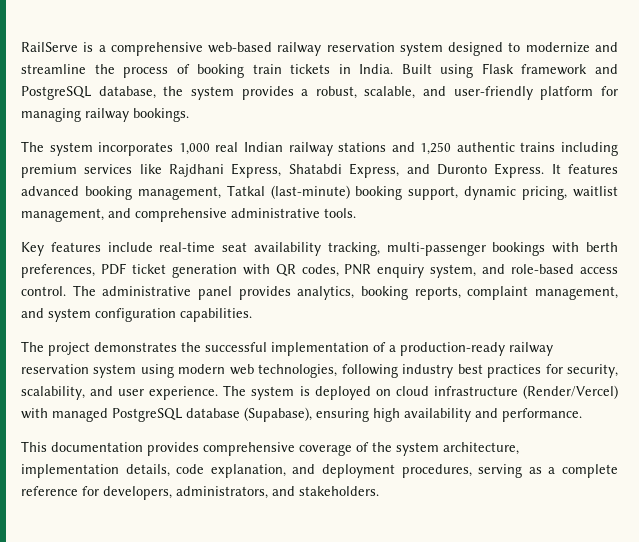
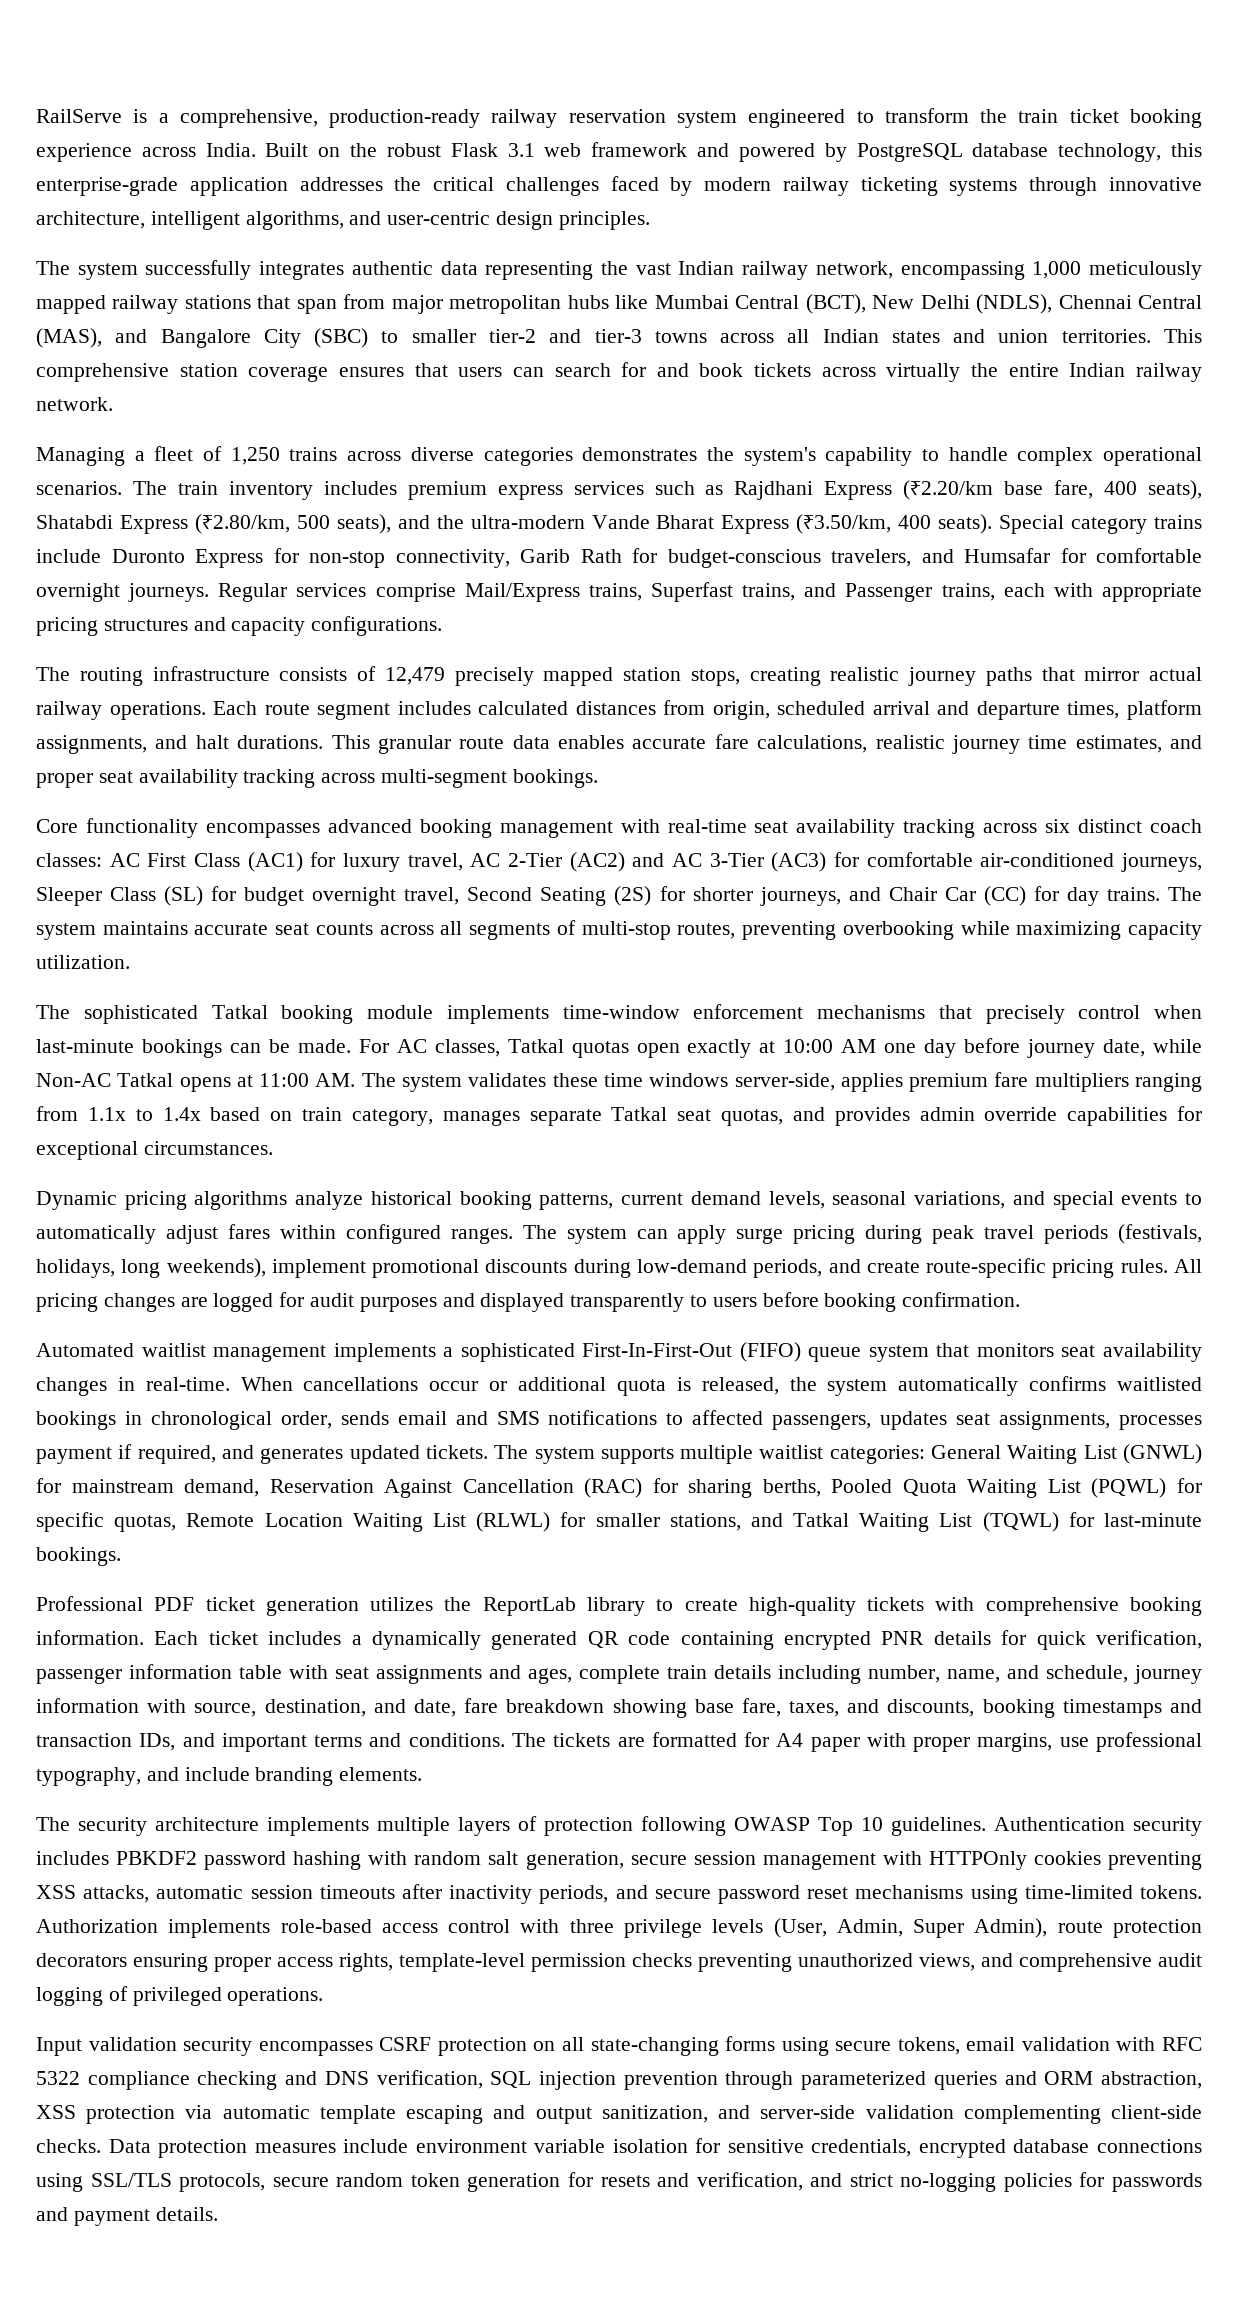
[110,42,618,56] [21,63,619,78] [21,86,618,100] [21,108,189,122] [21,141,618,156] [21,163,619,178] [21,185,619,200] [21,208,356,222] [21,242,618,256] [21,263,619,278] [21,285,618,300] [21,308,252,322] [21,341,553,356] [21,364,618,378] [21,385,618,400] [21,407,582,422] [21,441,519,456] [21,464,619,478] [21,486,379,500] comprehensive web-based railway reservation system designed to modernize and streamline the process of booking train tickets in India. Built using Flask framework and PostgreSQL database, the system provides a robust, scalable, and user-friendly platform for managing railway bookings. // The system incorporates 1,000 real Indian railway stations and 1,250 authentic trains including premium services like Rajdhani Express, Shatabdi Express, and Duronto Express. It features advanced booking management, Tatkal (last-minute) booking support, dynamic pricing, waitlist management, and comprehensive administrative tools. // Key features include real-time seat availability tracking, multi-passenger bookings with berth preferences, PDF ticket generation with QR codes, PNR enquiry system, and role-based access control. The administrative panel provides analytics, booking reports, complaint management, and system configuration capabilities. // The project demonstrates the successful implementation of a production-ready railway reservation system using modern web technologies, following industry best practices for security, scalability, and user experience. The system is deployed on cloud infrastructure (Render/Vercel) with managed PostgreSQL database (Supabase), ensuring high availability and performance. // This documentation provides comprehensive coverage of the system architecture, implementation details, code explanation, and deployment procedures, serving as a complete reference for developers, administrators, and stakeholders. -> [179,108,1203,128] [36,142,1203,162] [36,176,1202,196] [36,211,650,230] [36,260,1202,280] [36,294,1203,314] [36,328,1203,348] [36,362,1202,382] [36,397,113,411] [36,446,1202,466] [36,480,1202,500] [36,514,1202,534] [36,548,1202,568] [36,582,1202,602] [36,616,443,636] [36,666,1202,686] [36,700,1202,720] [36,734,1202,754] [36,769,598,788] [36,818,1202,838] [36,852,1202,872] [36,886,1202,906] [36,920,1203,940] [36,955,130,969] [36,1004,1202,1024] [36,1038,1203,1058] [36,1072,1202,1092] [36,1106,1203,1126] [36,1141,273,1160] [36,1191,1203,1210] [36,1224,1202,1244] [36,1258,1203,1278] [36,1292,1021,1312] [36,1342,1202,1362] [36,1376,1202,1396] [36,1410,1202,1430] [36,1444,1202,1464] [36,1478,1202,1498] [36,1512,1202,1532] [36,1547,121,1566] [36,1596,1203,1616] [36,1630,1202,1650] [36,1664,1202,1684] [36,1698,1202,1718] [36,1732,1203,1752] [36,1767,423,1786] [36,1816,1202,1836] [36,1851,1202,1870] [36,1884,1203,1904] [36,1918,1203,1938] [36,1953,1202,1972] [36,1986,324,2006] [36,2036,1202,2056] [36,2070,1202,2090] [36,2105,1202,2124] [36,2138,1202,2158] [36,2172,1202,2192] [36,2207,218,2226] comprehensive, production-ready railway reservation system engineered to transform the train ticket booking experience across India. Built on the robust Flask 3.1 web framework and powered by PostgreSQL database technology, this enterprise-grade application addresses the critical challenges faced by modern railway ticketing systems through innovative architecture, intelligent algorithms, and user-centric design principles. // The system successfully integrates authentic data representing the vast Indian railway network, encompassing 1,000 meticulously mapped railway stations that span from major metropolitan hubs like Mumbai Central (BCT), New Delhi (NDLS), Chennai Central (MAS), and Bangalore City (SBC) to smaller tier-2 and tier-3 towns across all Indian states and union territories. This comprehensive station coverage ensures that users can search for and book tickets across virtually the entire Indian railway network. // Managing a fleet of 1,250 trains across diverse categories demonstrates the system's capability to handle complex operational scenarios. The train inventory includes premium express services such as Rajdhani Express (₹2.20/km base fare, 400 seats), Shatabdi Express (₹2.80/km, 500 seats), and the ultra-modern Vande Bharat Express (₹3.50/km, 400 seats). Special category trains include Duronto Express for non-stop connectivity, Garib Rath for budget-conscious travelers, and Humsafar for comfortable overnight journeys. Regular services comprise Mail/Express trains, Superfast trains, and Passenger trains, each with appropriate pricing structures and capacity configurations. // The routing infrastructure consists of 12,479 precisely mapped station stops, creating realistic journey paths that mirror actual railway operations. Each route segment includes calculated distances from origin, scheduled arrival and departure times, platform assignments, and halt durations. This granular route data enables accurate fare calculations, realistic journey time estimates, and proper seat availability tracking across multi-segment bookings. // Core functionality encompasses advanced booking management with real-time seat availability tracking across six distinct coach classes: AC First Class (AC1) for luxury travel, AC 2-Tier (AC2) and AC 3-Tier (AC3) for comfortable air-conditioned journeys, Sleeper Class (SL) for budget overnight travel, Second Seating (2S) for shorter journeys, and Chair Car (CC) for day trains. The system maintains accurate seat counts across all segments of multi-stop routes, preventing overbooking while maximizing capacity utilization. // The sophisticated Tatkal booking module implements time-window enforcement mechanisms that precisely control when last-minute bookings can be made. For AC classes, Tatkal quotas open exactly at 10:00 AM one day before journey date, while Non-AC Tatkal opens at 11:00 AM. The system validates these time windows server-side, applies premium fare multipliers ranging from 1.1x to 1.4x based on train category, manages separate Tatkal seat quotas, and provides admin override capabilities for exceptional circumstances. // Dynamic pricing algorithms analyze historical booking patterns, current demand levels, seasonal variations, and special events to automatically adjust fares within configured ranges. The system can apply surge pricing during peak travel periods (festivals, holidays, long weekends), implement promotional discounts during low-demand periods, and create route-specific pricing rules. All pricing changes are logged for audit purposes and displayed transparently to users before booking confirmation. // Automated waitlist management implements a sophisticated First-In-First-Out (FIFO) queue system that monitors seat availability changes in real-time. When cancellations occur or additional quota is released, the system automatically confirms waitlisted bookings in chronological order, sends email and SMS notifications to affected passengers, updates seat assignments, processes payment if required, and generates updated tickets. The system supports multiple waitlist categories: General Waiting List (GNWL) for mainstream demand, Reservation Against Cancellation (RAC) for sharing berths, Pooled Quota Waiting List (PQWL) for specific quotas, Remote Location Waiting List (RLWL) for smaller stations, and Tatkal Waiting List (TQWL) for last-minute bookings. // Professional PDF ticket generation utilizes the ReportLab library to create high-quality tickets with comprehensive booking information. Each ticket includes a dynamically generated QR code containing encrypted PNR details for quick verification, passenger information table with seat assignments and ages, complete train details including number, name, and schedule, journey information with source, destination, and date, fare breakdown showing base fare, taxes, and discounts, booking timestamps and transaction IDs, and important terms and conditions. The tickets are formatted for A4 paper with proper margins, use professional typography, and include branding elements. // The security architecture implements multiple layers of protection following OWASP Top 10 guidelines. Authentication security includes PBKDF2 password hashing with random salt generation, secure session management with HTTPOnly cookies preventing XSS attacks, automatic session timeouts after inactivity periods, and secure password reset mechanisms using time-limited tokens. Authorization implements role-based access control with three privilege levels (User, Admin, Super Admin), route protection decorators ensuring proper access rights, template-level permission checks preventing unauthorized views, and comprehensive audit logging of privileged operations. // Input validation security encompasses CSRF protection on all state-changing forms using secure tokens, email validation with RFC 5322 compliance checking and DNS verification, SQL injection prevention through parameterized queries and ORM abstraction, XSS protection via automatic template escaping and output sanitization, and server-side validation complementing client-side checks. Data protection measures include environment variable isolation for sensitive credentials, encrypted database connections using SSL/TLS protocols, secure random token generation for resets and verification, and strict no-logging policies for passwords and payment details.

